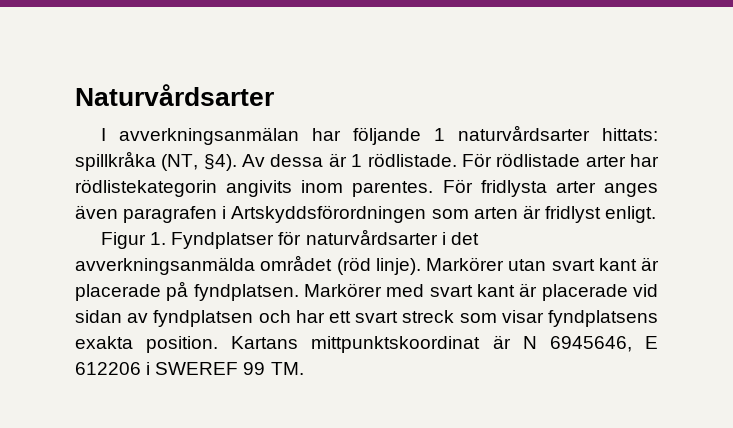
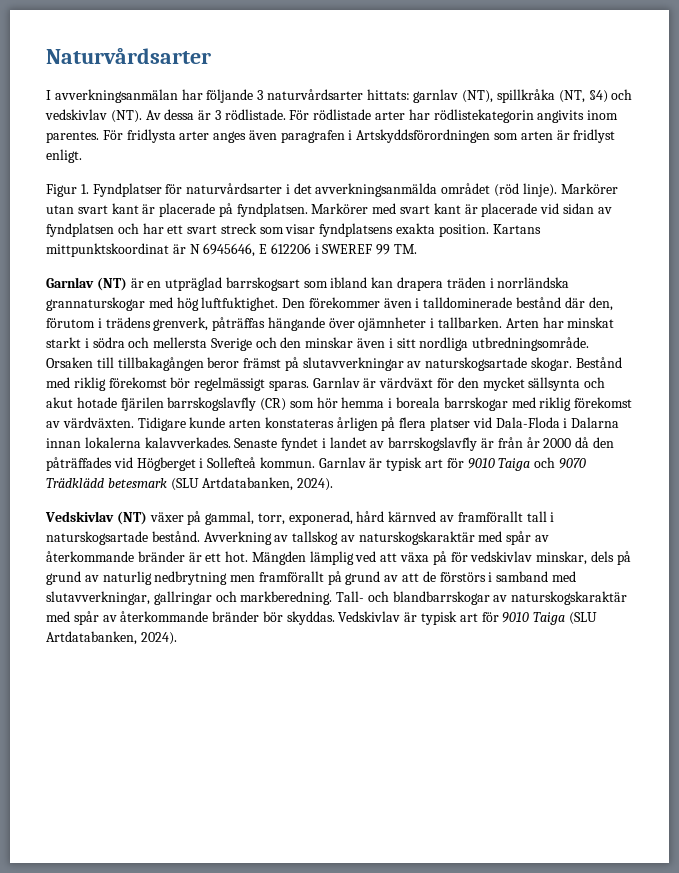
[434,128,446,141] 1 -> [257,90,264,100] 3
[75,151,237,171] spillkråka (NT, §4). -> [413,89,633,103] [45,109,142,123] garnlav (NT), spillkråka (NT, §4) och vedskivlav (NT).
[351,154,363,167] 1 -> [214,110,221,120] 3
(304, 368) none -> [46,277,570,291] [46,297,613,311] [46,317,615,331] [46,337,590,351] [46,357,622,371] [46,377,606,391] [46,397,633,411] [46,417,620,431] [46,437,614,451] [46,457,586,471] [46,477,334,491] [45,511,555,525] [46,531,550,545] [46,551,631,565] [46,571,576,585] [46,591,628,605] [46,611,597,625] [46,631,177,645] // Garnlav (NT) är en utpräglad barrskogsart som ibland kan drapera träden i norrländska grannaturskogar med hög luftfuktighet. Den förekommer även i talldominerade bestånd där den, förutom i trädens grenverk, påträffas hängande över ojämnheter i tallbarken. Arten har minskat starkt i södra och mellersta Sverige och den minskar även i sitt nordliga utbredningsområde. Orsaken till tillbakagången beror främst på slutavverkningar av naturskogsartade skogar. Bestånd med riklig förekomst bör regelmässigt sparas. Garnlav är värdväxt för den mycket sällsynta och akut hotade fjärilen barrskogslavfly (CR) som hör hemma i boreala barrskogar med riklig förekomst av värdväxten. Tidigare kunde arten konstateras årligen på flera platser vid Dala-Floda i Dalarna innan lokalerna kalavverkades. Senaste fyndet i landet av barrskogslavfly är från år 2000 då den påträffades vid Högberget i Sollefteå kommun. Garnlav är typisk art för 9010 Taiga och 9070 Trädklädd betesmark (SLU Artdatabanken, 2024). // Vedskivlav (NT) växer på gammal, torr, exponerad, hård kärnved av framförallt tall i naturskogsartade bestånd. Avverkning av tallskog av naturskogskaraktär med spår av återkommande bränder är ett hot. Mängden lämplig ved att växa på för vedskivlav minskar, dels på grund av naturlig nedbrytning men framförallt på grund av att de förstörs i samband med slutavverkningar, gallringar och markberedning. Tall- och blandbarrskogar av naturskogskaraktär med spår av återkommande bränder bör skyddas. Vedskivlav är typisk art för 9010 Taiga (SLU Artdatabanken, 2024).

